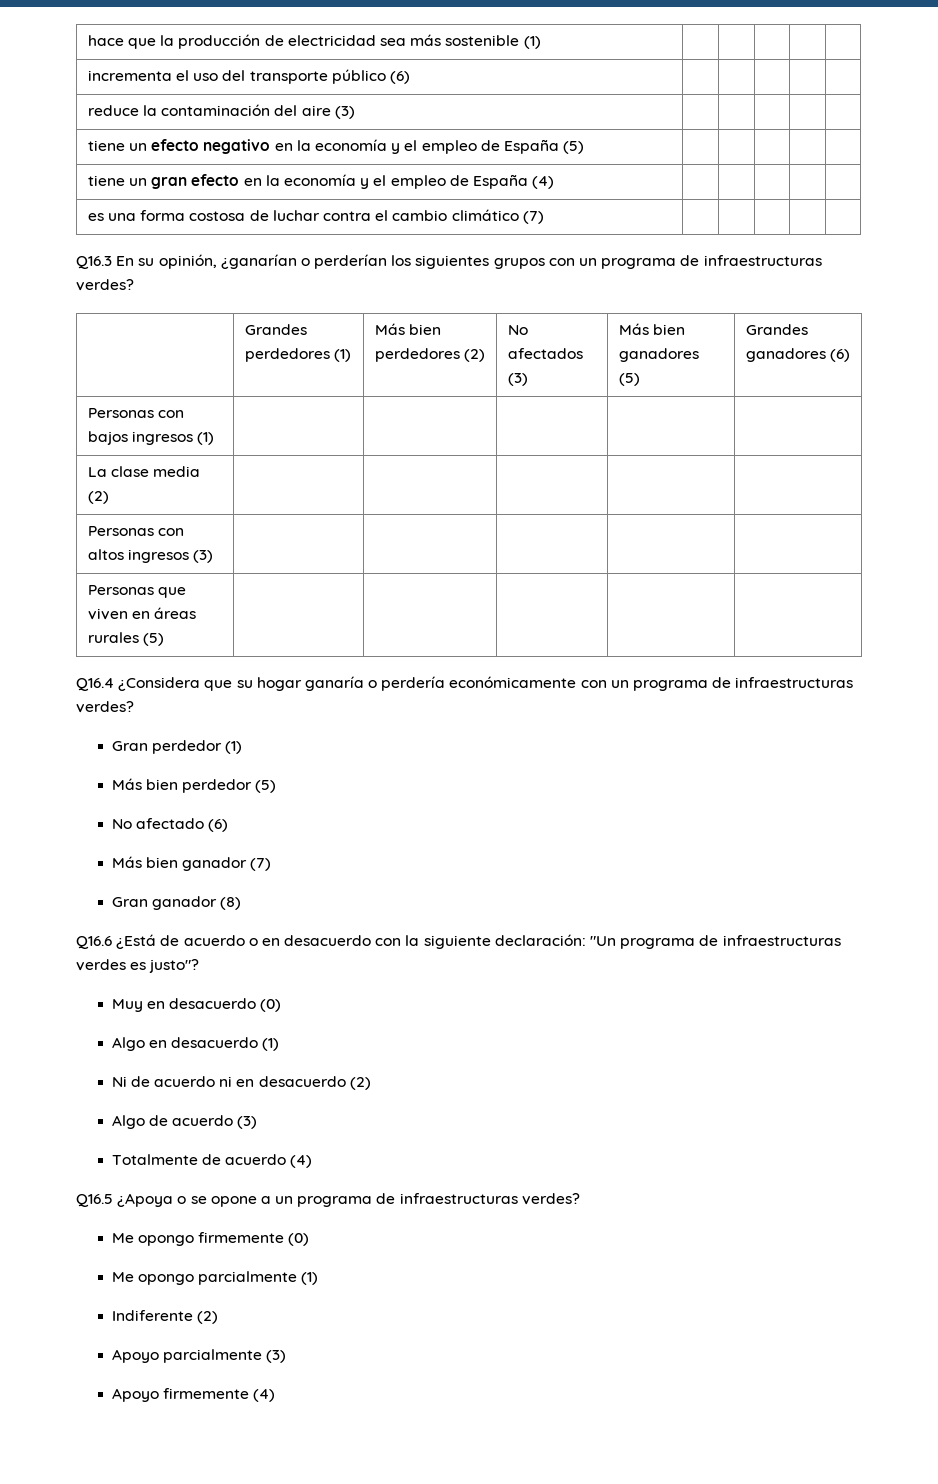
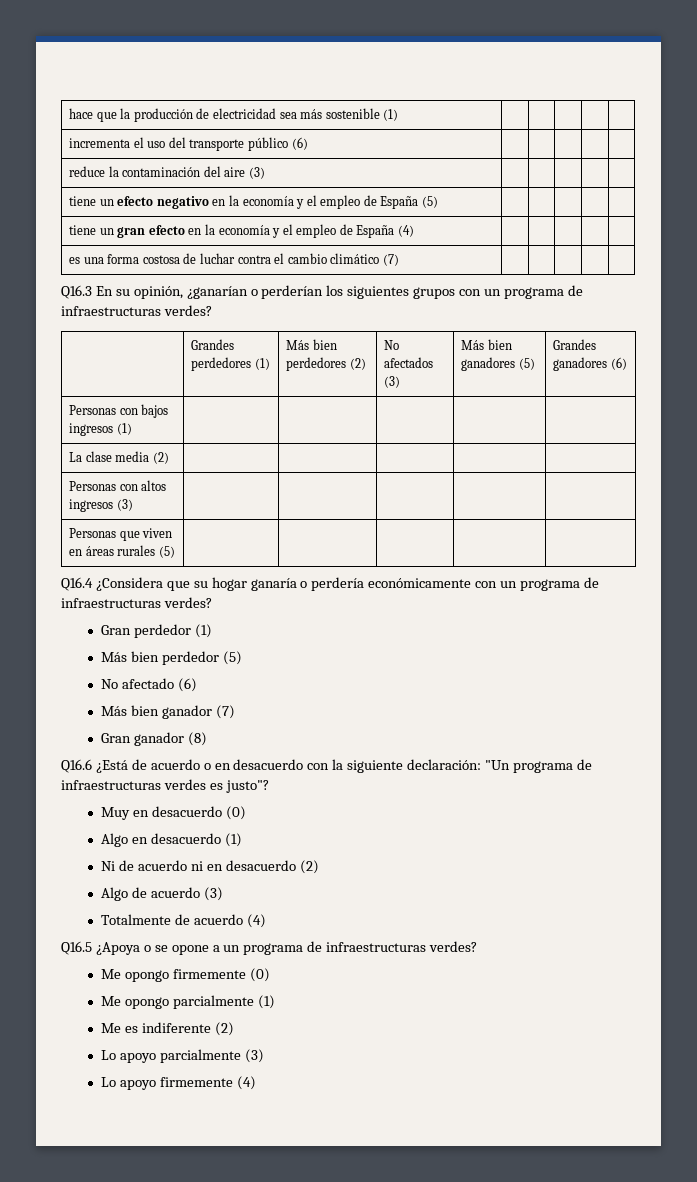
[111,1310,218,1324] [111,1349,159,1363] Indiferente (2) // Apoyo -> [101,1022,235,1036] [101,1050,157,1063] Me es indiferente (2) // Lo apoyo
[111,1388,159,1402] Apoyo -> [101,1077,157,1090] Lo apoyo

